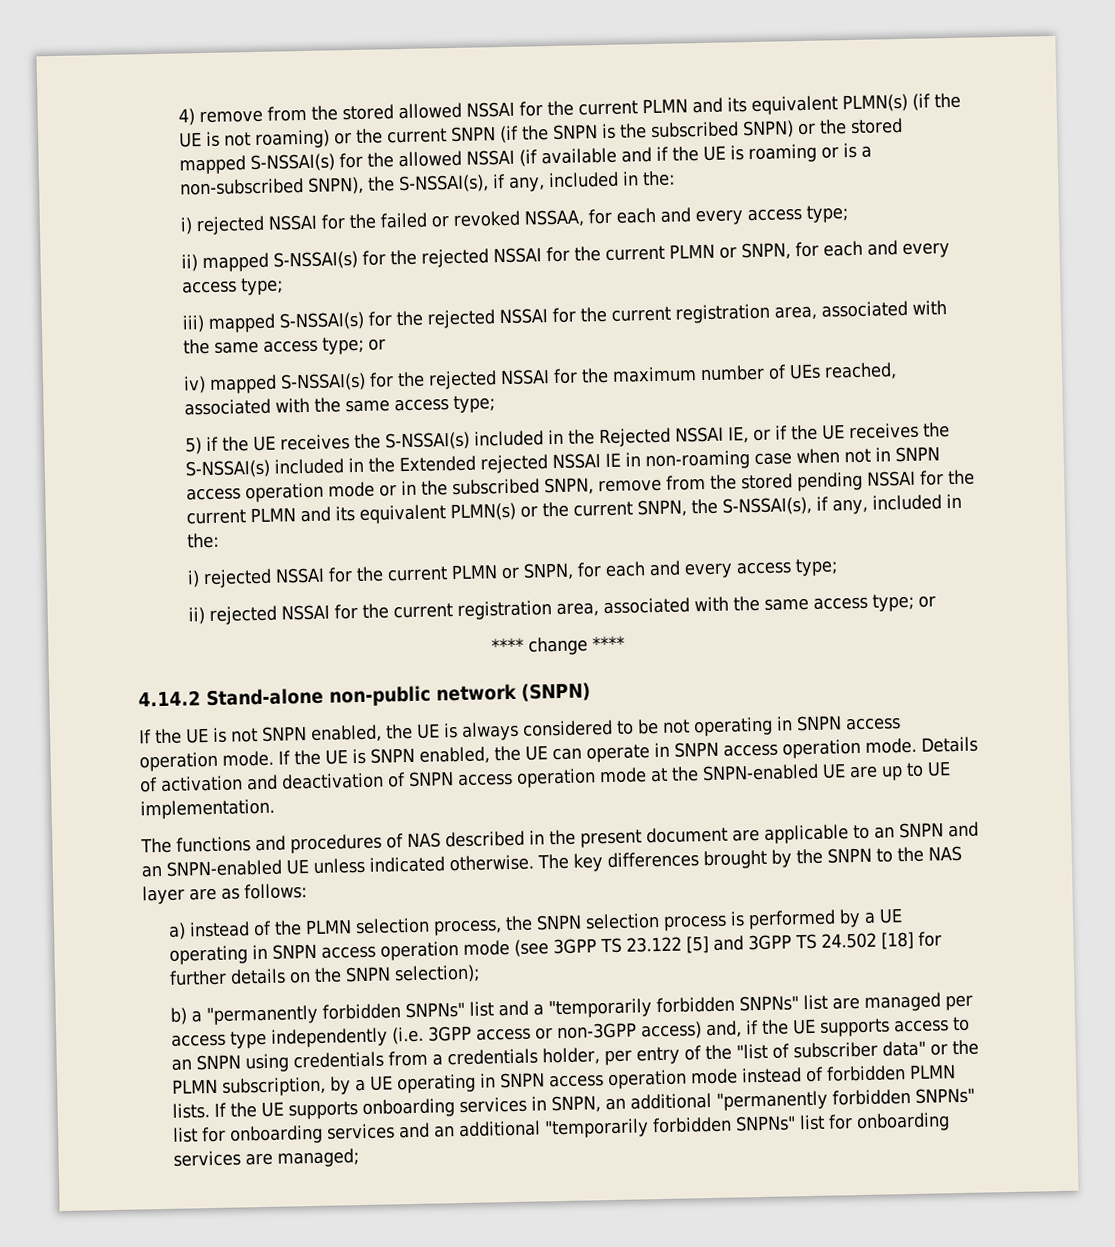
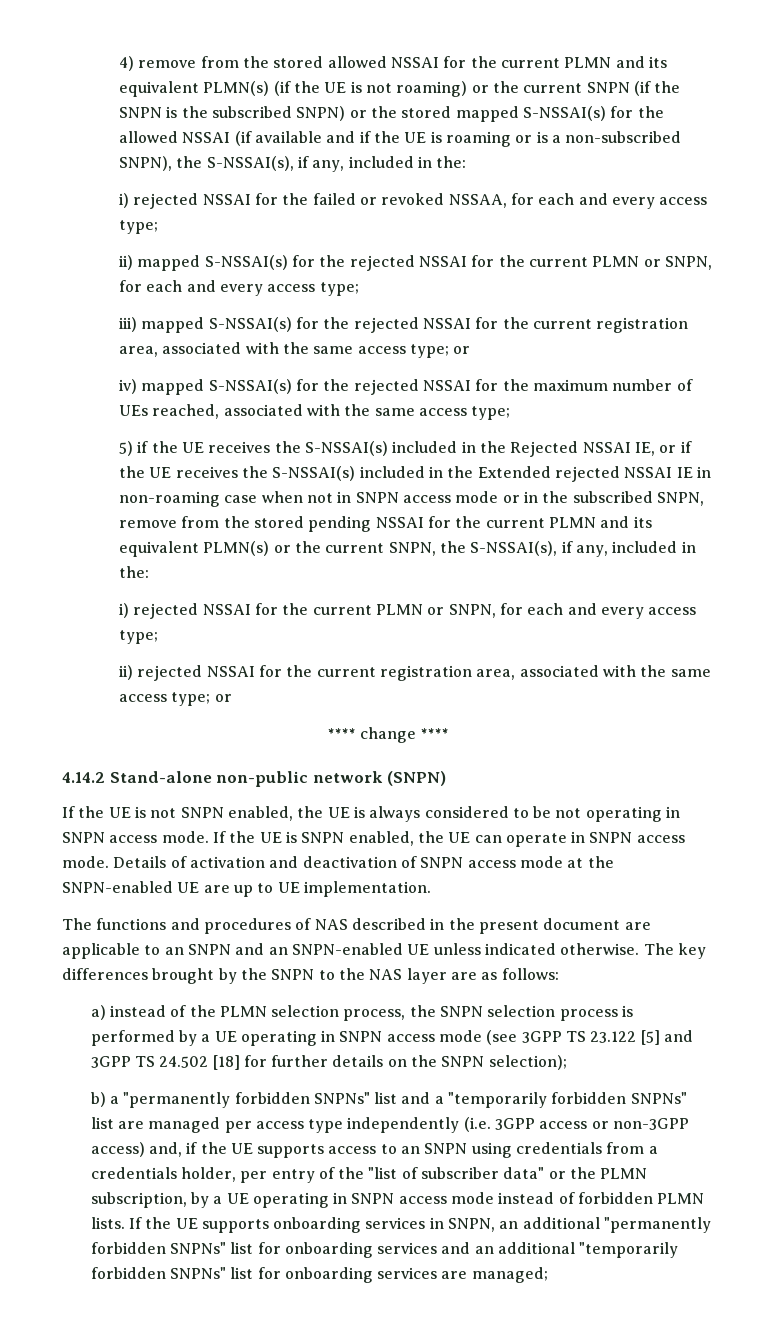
[244,482,324,503] operation -> (451, 499) none
[139,751,218,772] operation -> (158, 839) none
[782,738,861,759] operation -> (685, 839) none
[516,768,596,788] operation -> (516, 864) none
[379,941,459,961] operation -> (435, 1038) none
[606,1069,687,1090] operation -> (447, 1200) none

